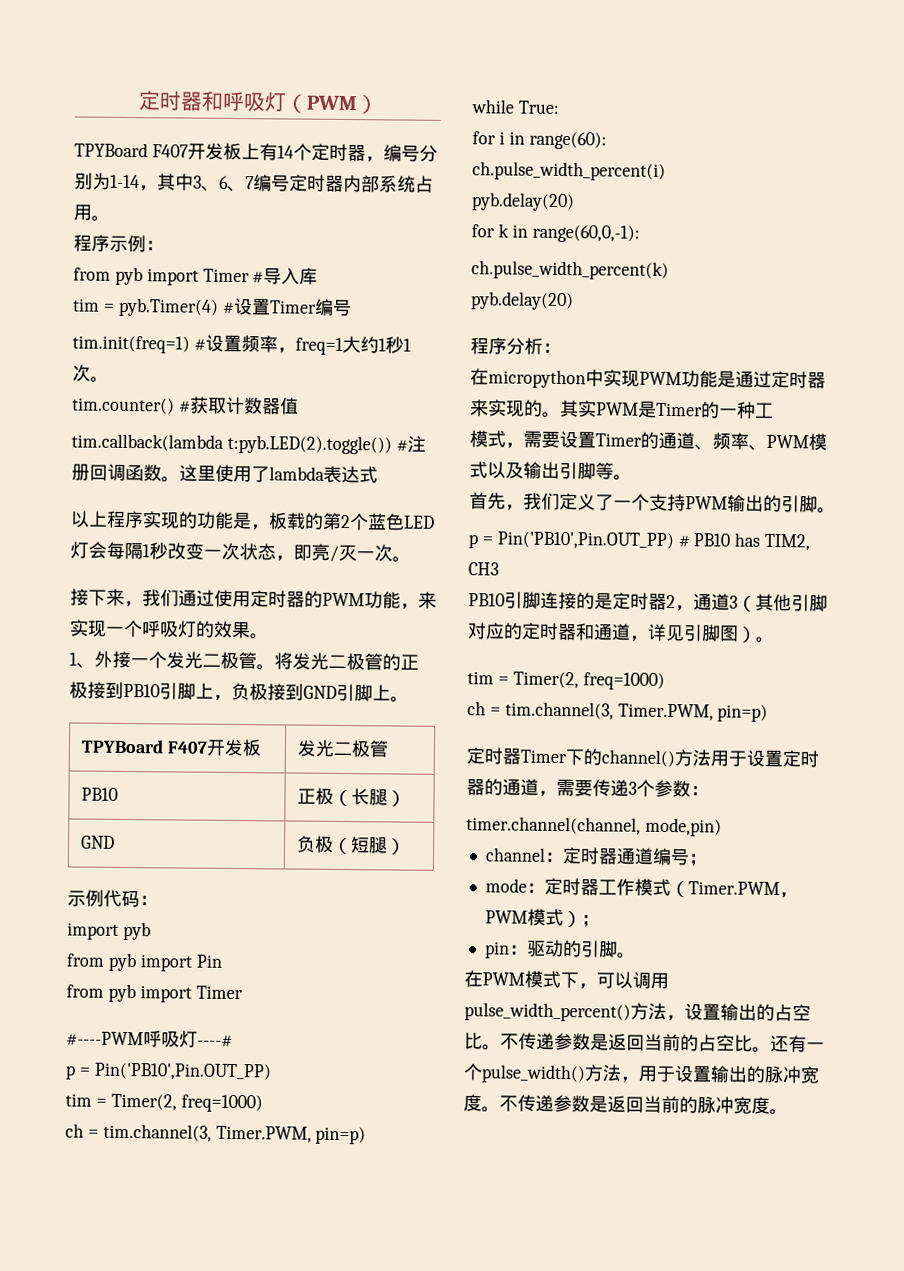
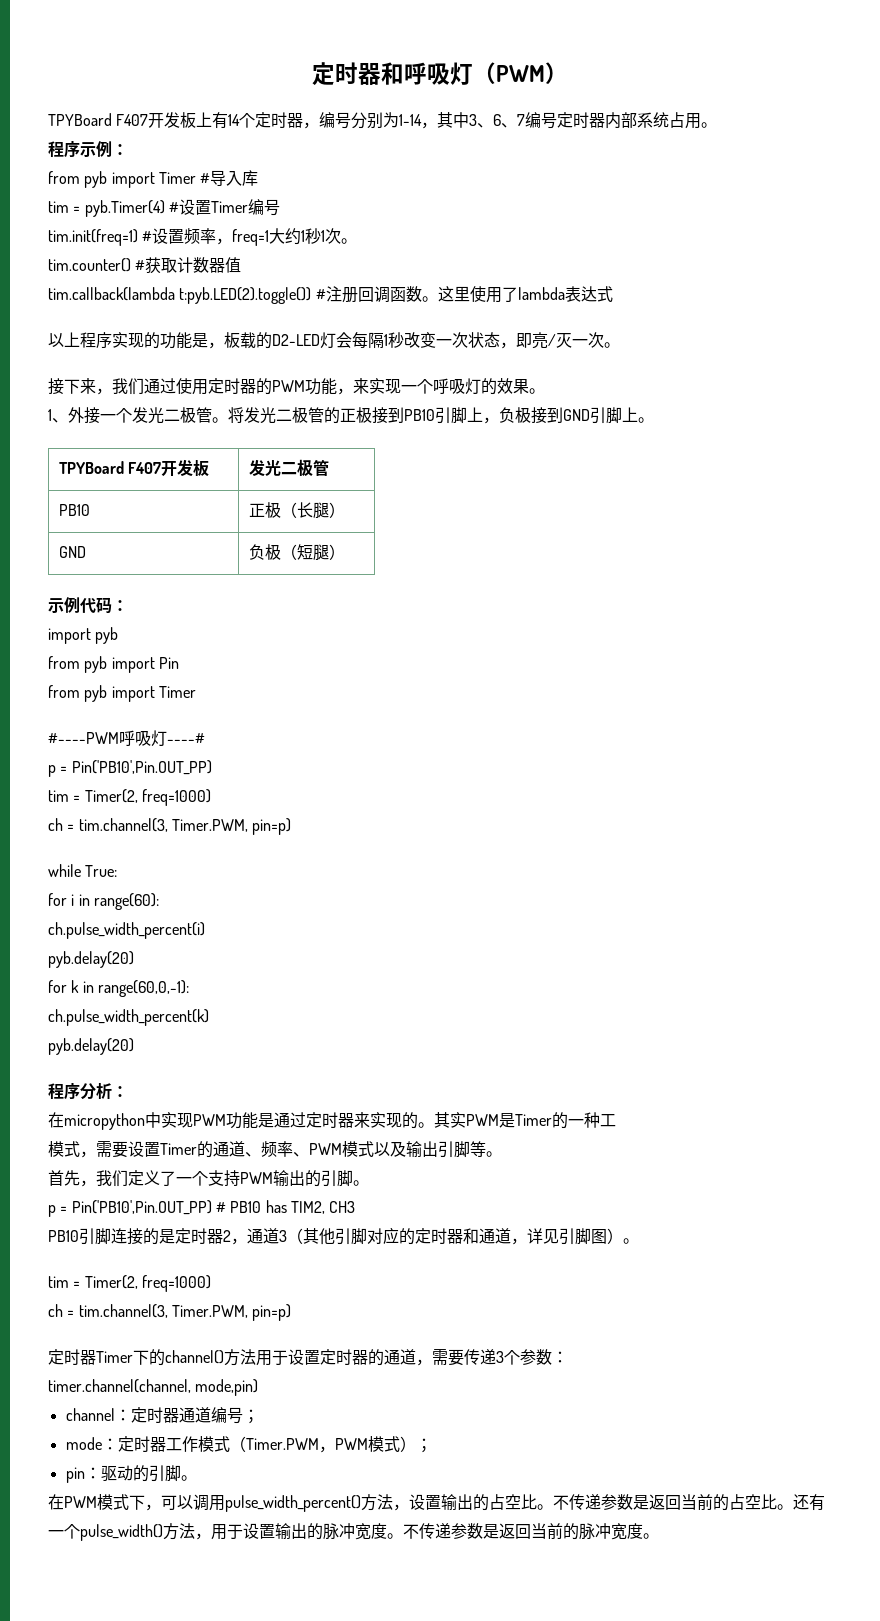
[322,512,435,531] 第2个蓝色LED -> [272,334,320,346] D2-LED

